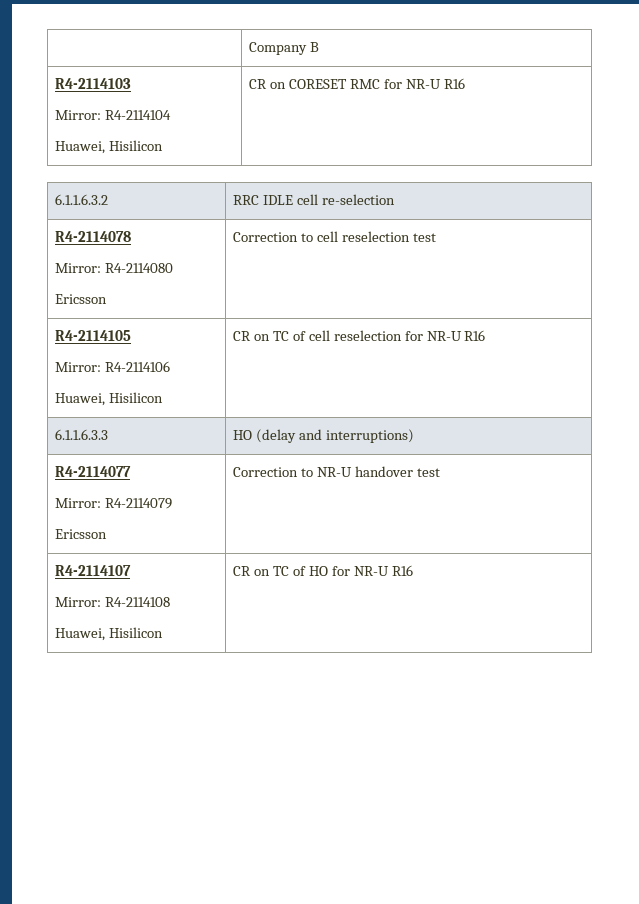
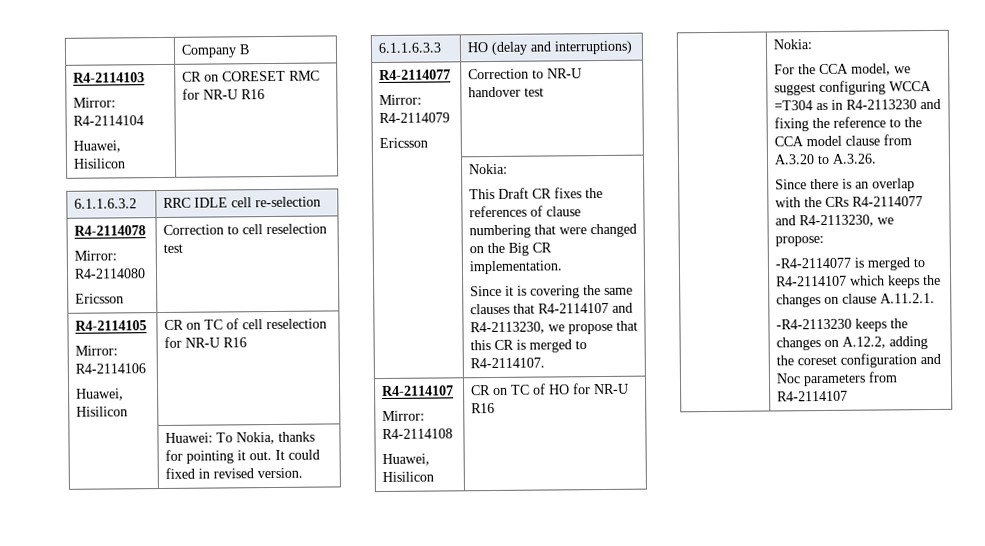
(486, 335) none -> [164,431,315,445] [164,449,320,464] [164,467,303,479] // | Huawei: To Nokia, thanks for pointing it out. It could fixed in revised version.
(440, 472) none -> [468,163,508,175] [468,187,603,200] [468,205,581,218] [468,223,637,239] [468,242,552,256] [468,260,563,275] [469,285,633,299] [469,302,633,315] [469,320,638,335] [469,339,587,353] [469,357,545,369] // | Nokia: // This Draft CR fixes the references of clause numbering that were changed on the Big CR implementation. // Since it is covering the same clauses that R4-2114107 and R4-2113230, we propose that this CR is merged to R4-2114107.
(413, 570) none -> [772,39,812,50] [773,63,911,76] [773,80,932,96] [773,98,941,111] [773,116,922,132] [773,134,912,147] [773,153,877,165] [774,178,915,192] [774,196,923,208] [774,214,894,228] [774,235,824,247] [774,257,925,271] [775,274,941,289] [775,292,935,308] [775,318,908,332] [775,336,928,351] [775,353,941,368] [775,371,898,387] [776,390,848,402] // | Nokia: // For the CCA model, we suggest configuring WCCA =T304 as in R4-2113230 and fixing the reference to the CCA model clause from A.3.20 to A.3.26. // Since there is an overlap with the CRs R4-2114077 and R4-2113230, we propose: // -R4-2114077 is merged to R4-2114107 which keeps the changes on clause A.11.2.1. // -R4-2113230 keeps the changes on A.12.2, adding the coreset configuration and Noc parameters from R4-2114107

